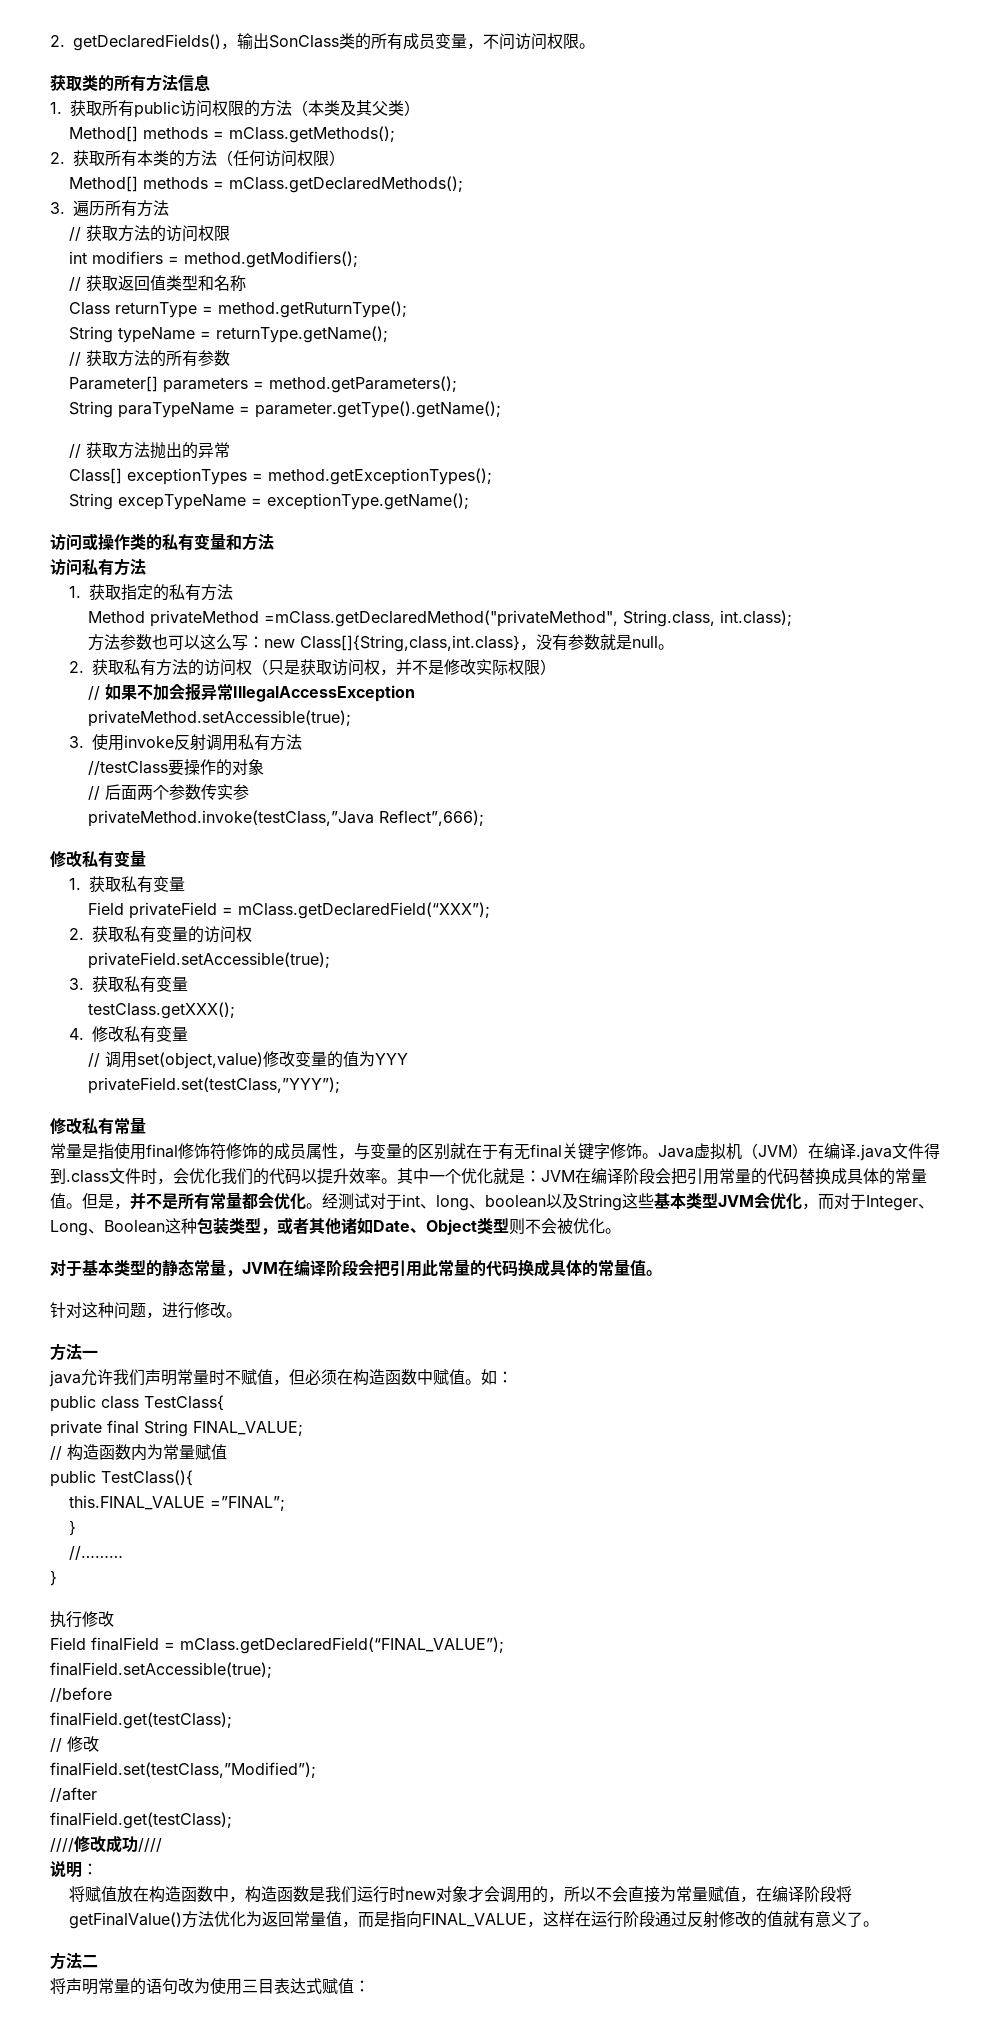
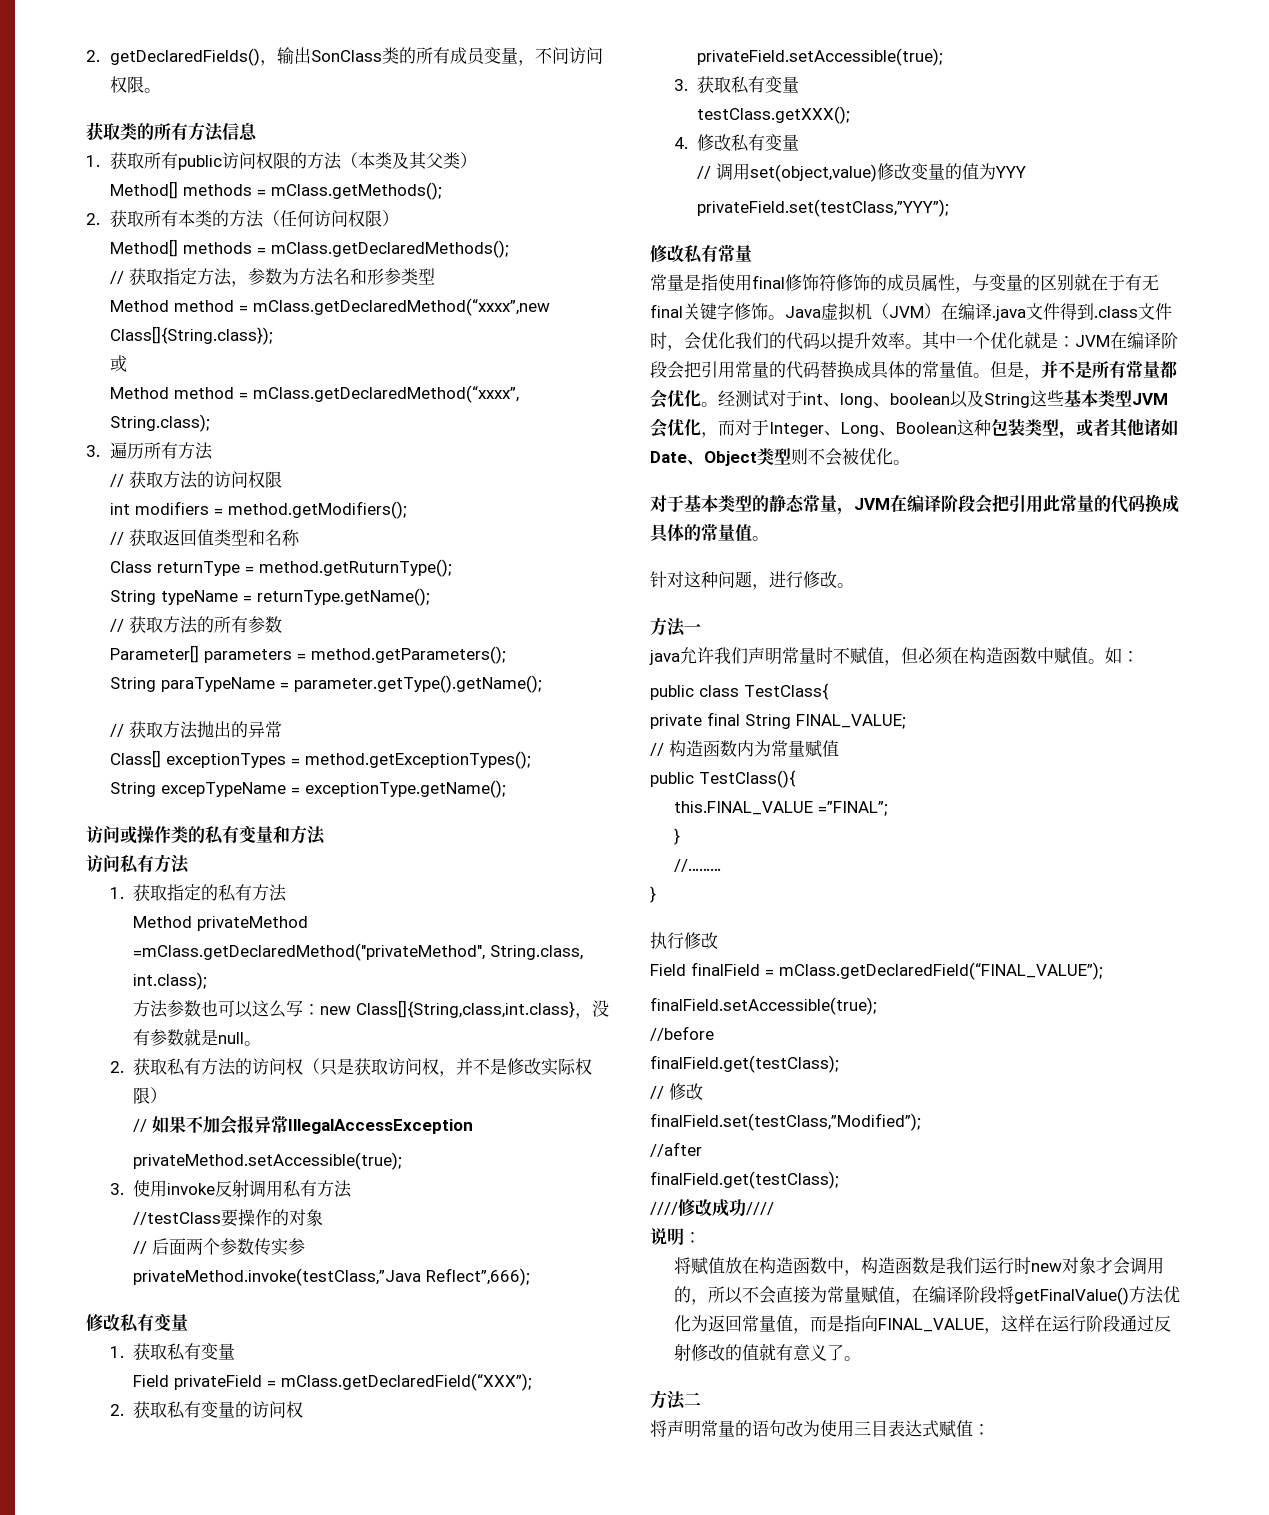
(463, 184) none -> [109,268,435,287] [109,298,550,316] [109,326,273,345] [109,355,127,372] [109,385,519,403] [109,414,210,432] // // 获取指定方法，参数为方法名和形参类型 // Method method = mClass.getDeclaredMethod(“xxxx”,new Class[]{String.class}); // 或 // Method method = mClass.getDeclaredMethod(“xxxx”, String.class);

